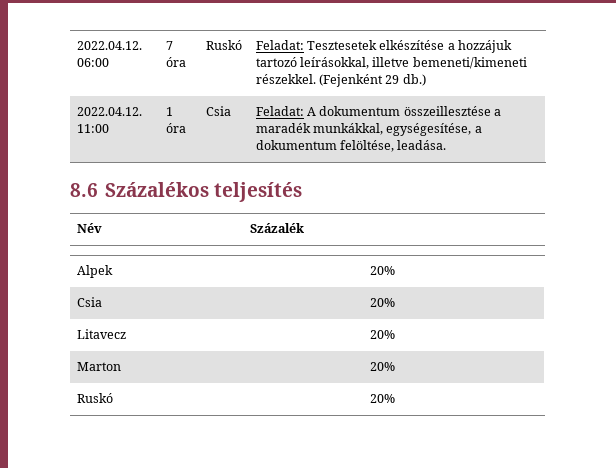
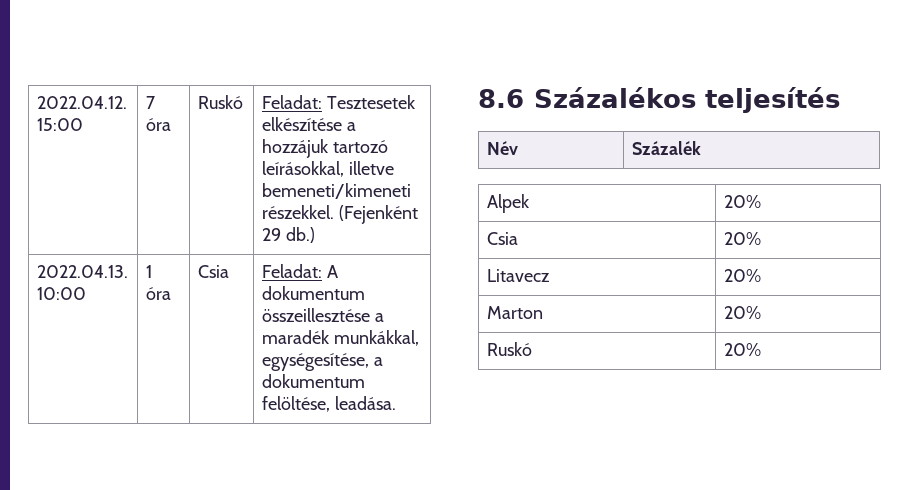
[76,41,142,50] [76,58,109,67] 2022.04.12. 06:00 -> [36,96,127,109] [36,118,83,131] 2022.04.12. 15:00
[76,107,142,116] [76,124,109,133] 2022.04.12. 11:00 -> [36,265,128,278] [36,287,86,300] 2022.04.13. 10:00

